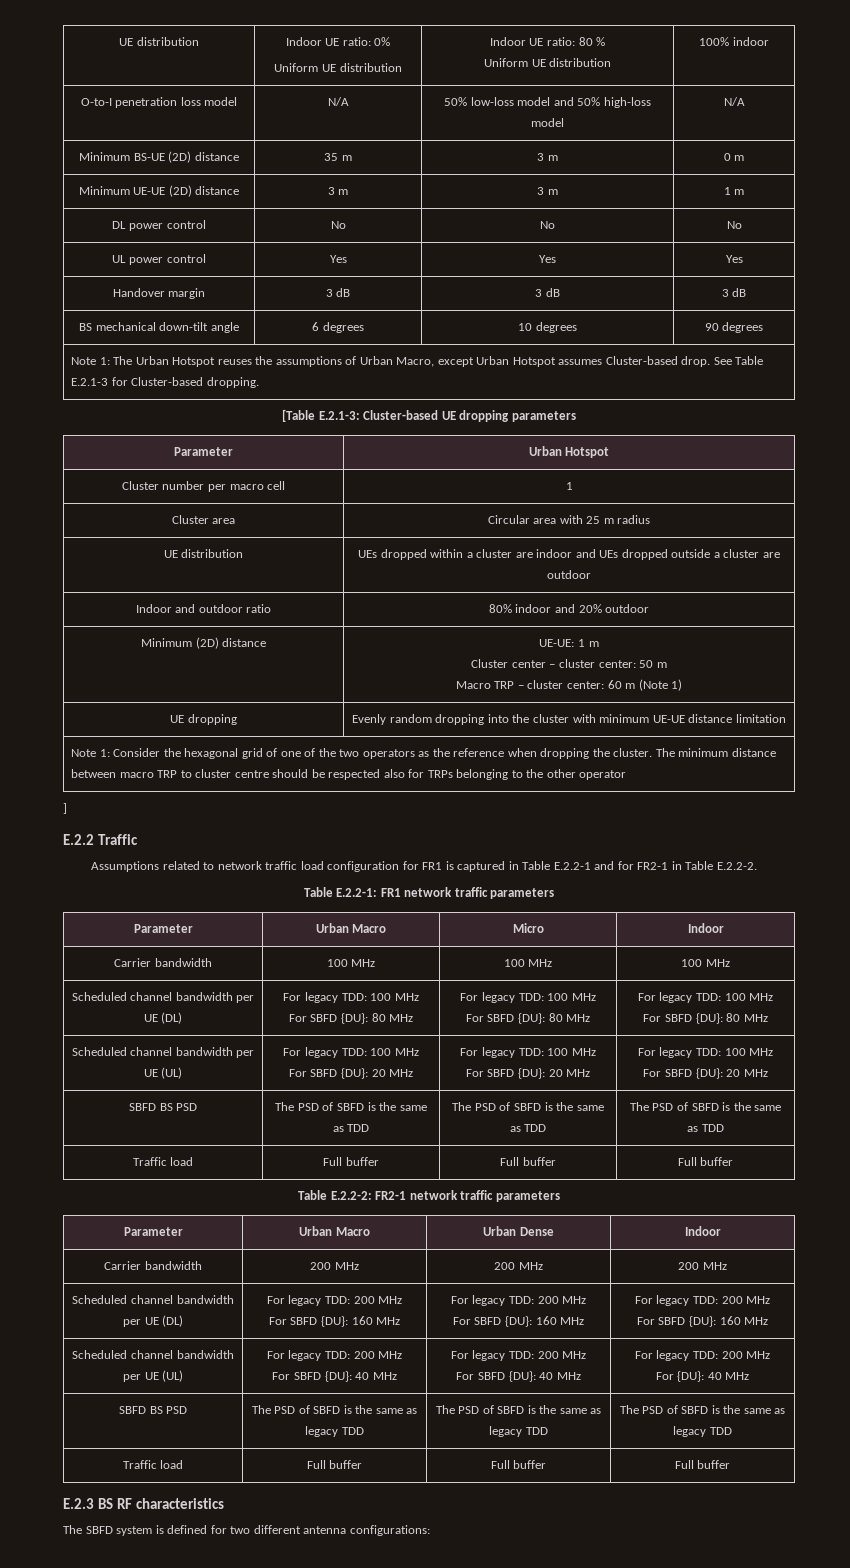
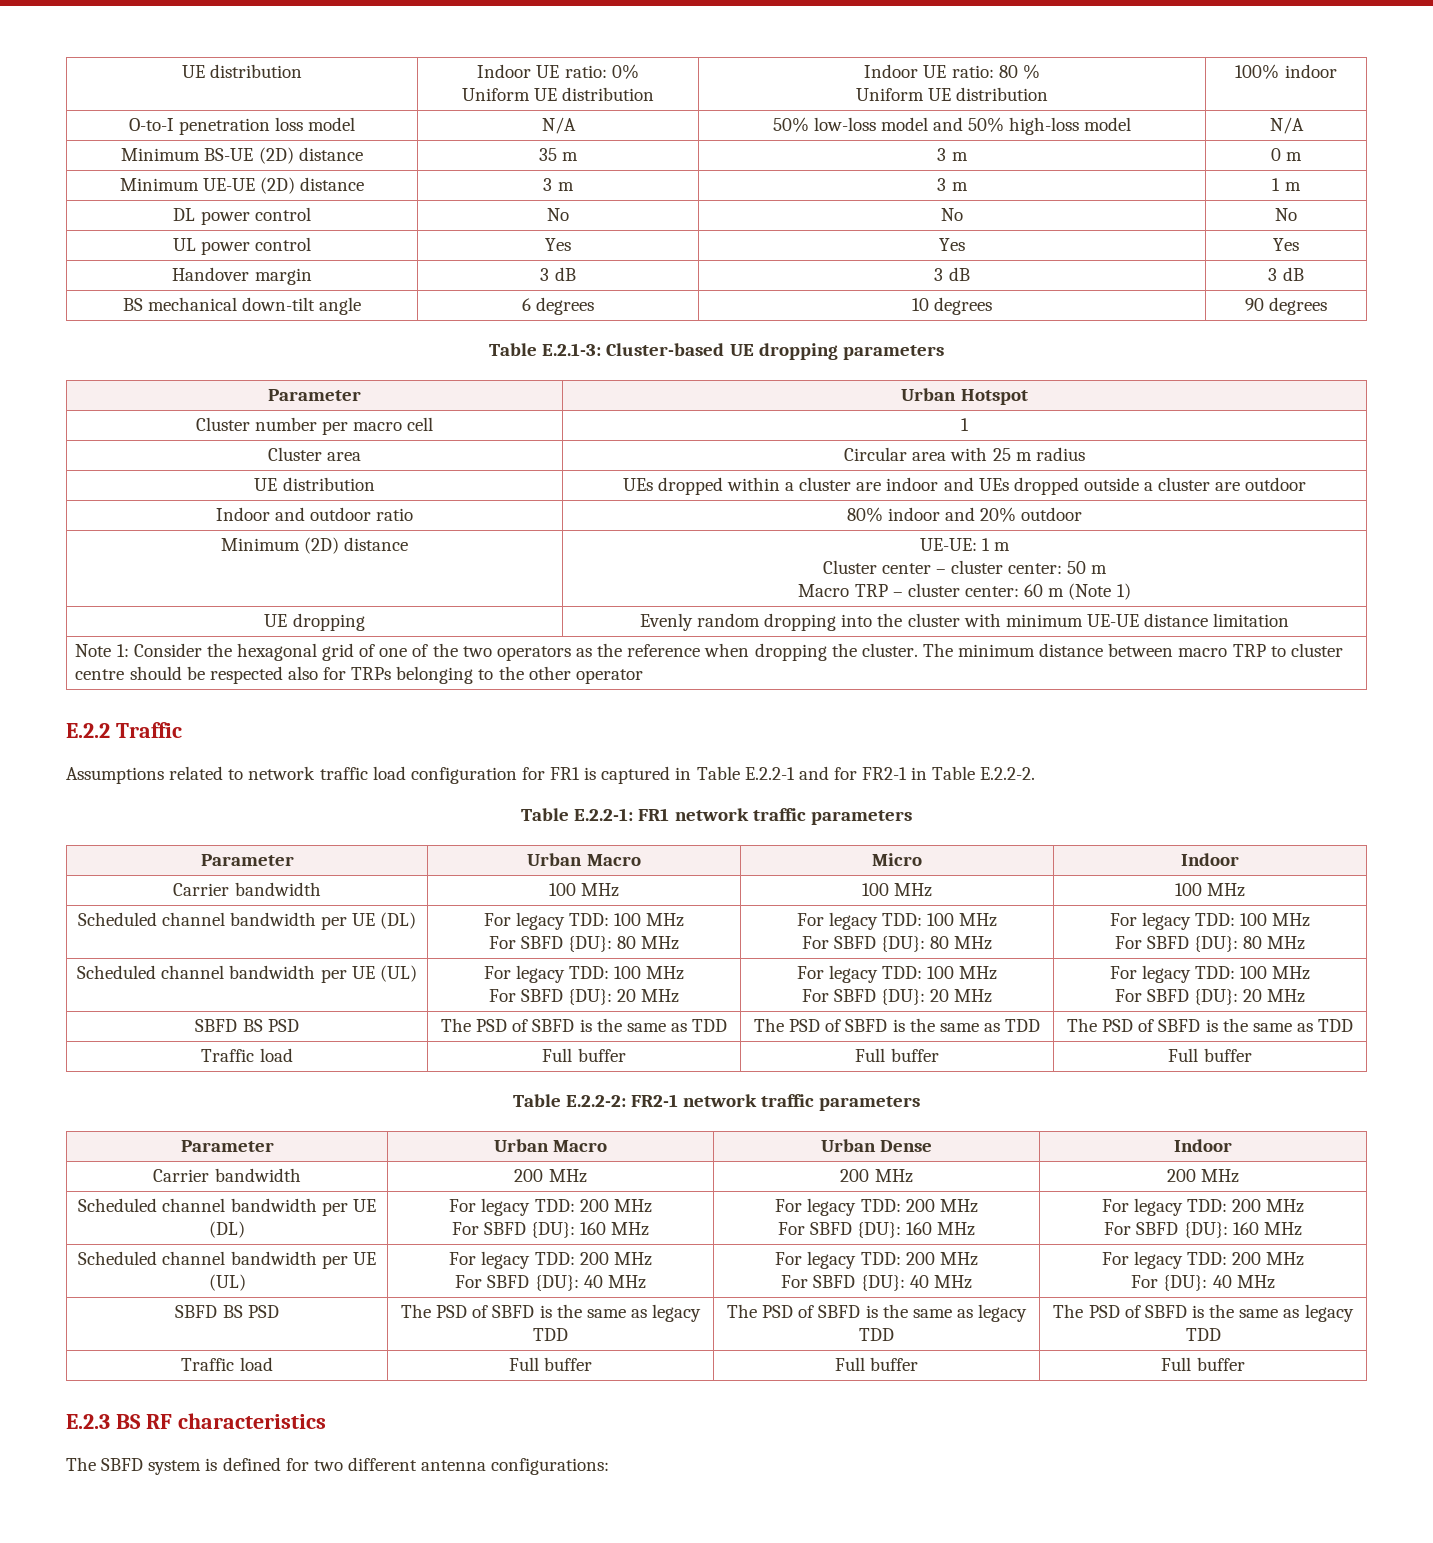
[71,356,764,367] [71,377,259,388] [282,409,316,422] // Note 1: The Urban Hotspot reuses the assumptions of Urban Macro, except Urban Hotspot assumes Cluster-based drop. See Table E.2.1-3 for Cluster-based dropping. // [Table -> [489,343,538,356] // Table
[63,803,67,814] // ] -> (643, 676) none

